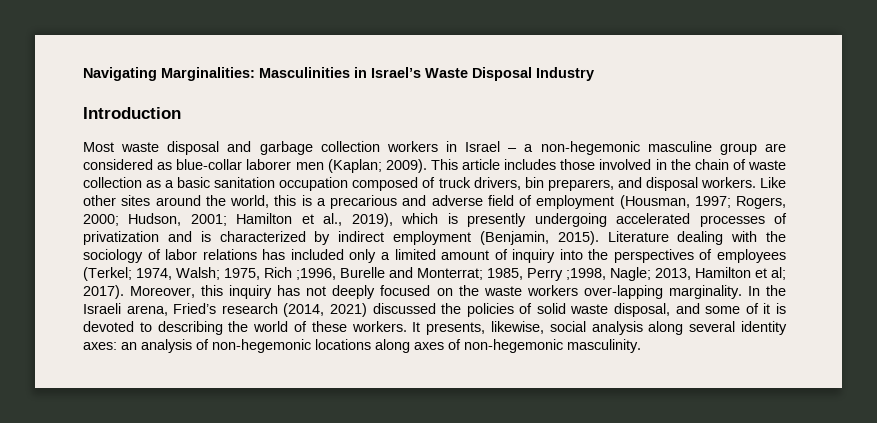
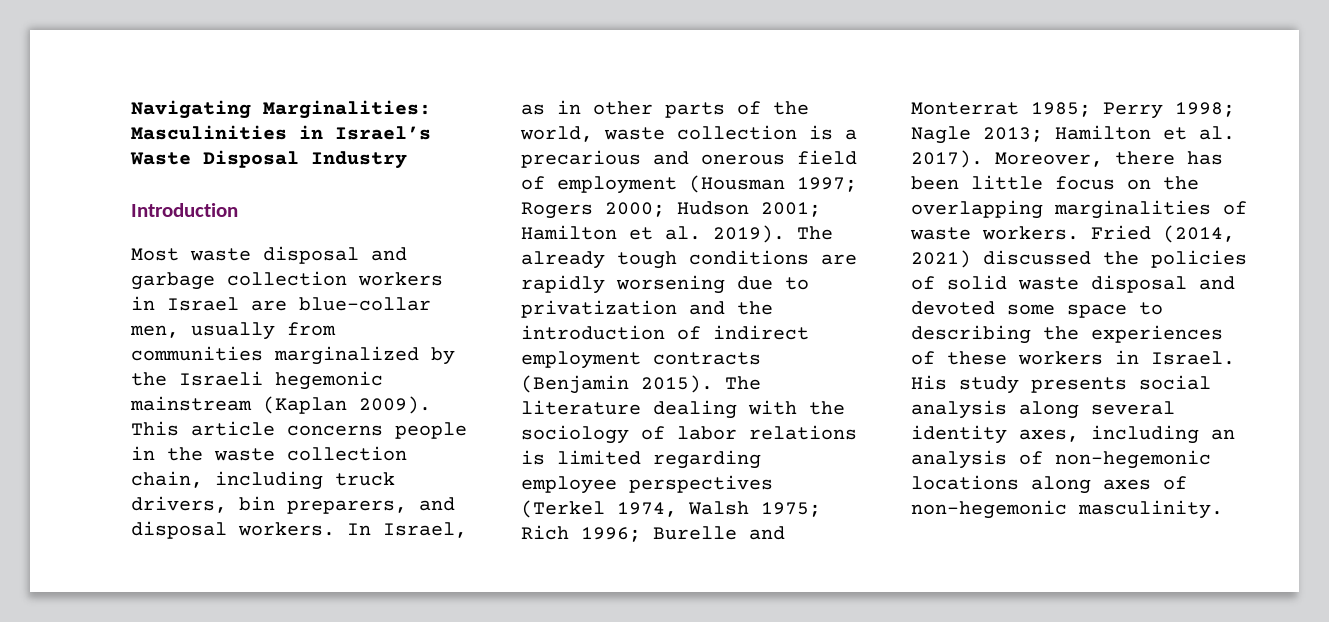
[508,141,786,155] [83,159,786,173] [83,177,436,191] – a non-hegemonic masculine group are considered as blue-collar laborer men (Kaplan; 2009). This article includes those involved in the chain of waste collection as a basic sanitation occupation composed of -> [251,297,431,311] [130,322,336,340] [131,346,455,365] [131,371,383,390] [130,396,431,414] [131,421,467,439] [131,446,407,461] [131,471,323,490] are blue-collar men, usually from communities marginalized by the Israeli hegemonic mainstream (Kaplan 2009). This article concerns people in the waste collection chain, including
[760,177,787,188] [83,195,297,208] Like other sites around the world, this -> [347,522,467,538] [521,100,809,118] [520,125,797,142] In Israel, as in other parts of the world, waste collection
[431,195,483,206] adverse -> [701,154,785,165] onerous
[619,195,786,209] [83,213,787,227] [83,231,669,245] (Housman, 1997; Rogers, 2000; Hudson, 2001; Hamilton et al., 2019), which is presently undergoing accelerated processes of privatization and is characterized by indirect employment (Benjamin, 2015). Literature -> [689,175,857,193] [521,201,821,219] [521,225,833,243] [521,250,857,269] [521,275,809,294] [521,300,773,318] [521,325,809,340] [521,351,761,369] [521,375,761,394] [521,400,641,415] (Housman 1997; Rogers 2000; Hudson 2001; Hamilton et al. 2019). The already tough conditions are rapidly worsening due to privatization and the introduction of indirect employment contracts (Benjamin 2015). The literature
[262,249,786,263] [83,267,786,281] has included only a limited amount of inquiry into the perspectives of employees (Terkel; 1974, Walsh; 1975, Rich ;1996, Burelle and Monterrat; 1985, Perry ;1998, Nagle; 2013, Hamilton et al; -> [521,450,761,469] [521,475,773,494] [521,500,821,518] [521,525,785,542] [911,102,1235,119] [911,125,1235,144] is limited regarding employee perspectives (Terkel 1974, Walsh 1975; Rich 1996; Burelle and Monterrat 1985; Perry 1998; Nagle 2013; Hamilton et al.
[201,285,787,299] [83,303,278,316] this inquiry has not deeply focused on the waste workers over-lapping marginality. In the Israeli arena, Fried’s research -> [1115,151,1223,165] [911,175,1199,190] [911,200,1247,219] [910,225,1151,240] there has been little focus on the overlapping marginalities of waste workers. Fried
[614,303,787,317] [83,321,134,332] disposal, and some of it is devoted -> [1091,275,1235,293] [911,301,1127,318] disposal and devoted some space
[253,321,289,332] world -> [1091,325,1223,343] experiences
[351,321,545,335] workers. It presents, likewise, -> [1018,350,1235,365] [911,375,1127,394] workers in Israel. His study presents
[83,342,117,350] axes: -> [1019,425,1199,444] axes, including

